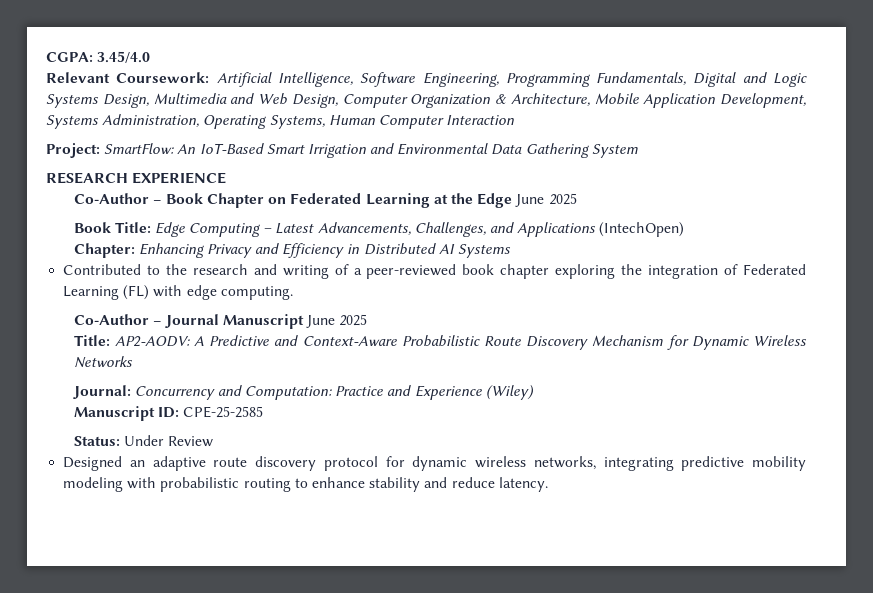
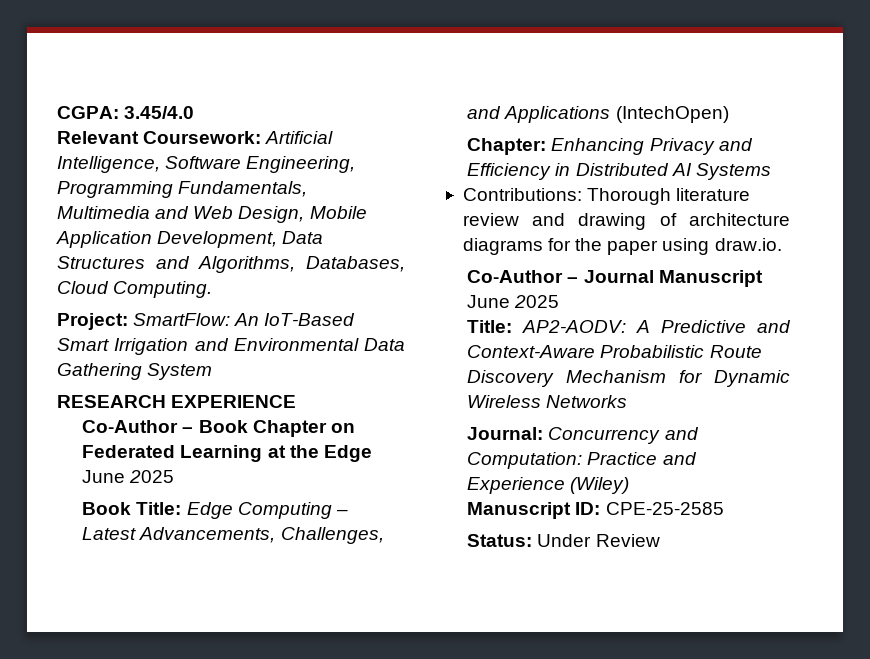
[693,72,807,87] [46,93,806,108] [46,114,515,129] Digital and Logic Systems Design, Multimedia and Web Design, Computer Organization & Architecture, Mobile Application Development, Systems Administration, Operating Systems, Human Computer Interaction -> [57,206,367,223] [56,231,324,248] [57,256,406,273] [57,281,213,298] Multimedia and Web Design, Mobile Application Development, Data Structures and Algorithms, Databases, Cloud Computing.
[63,264,806,279] [63,285,293,300] Contributed to the research and writing of a peer-reviewed book chapter exploring the integration of Federated Learning (FL) with edge computing. -> [462,188,751,205] [462,213,790,230] [462,238,782,255] Contributions: Thorough literature review and drawing of architecture diagrams for the paper using draw.io.
[63,456,806,471] [63,477,548,492] // Designed an adaptive route discovery protocol for dynamic wireless networks, integrating predictive mobility modeling with probabilistic routing to enhance stability and reduce latency. -> (660, 540) none

